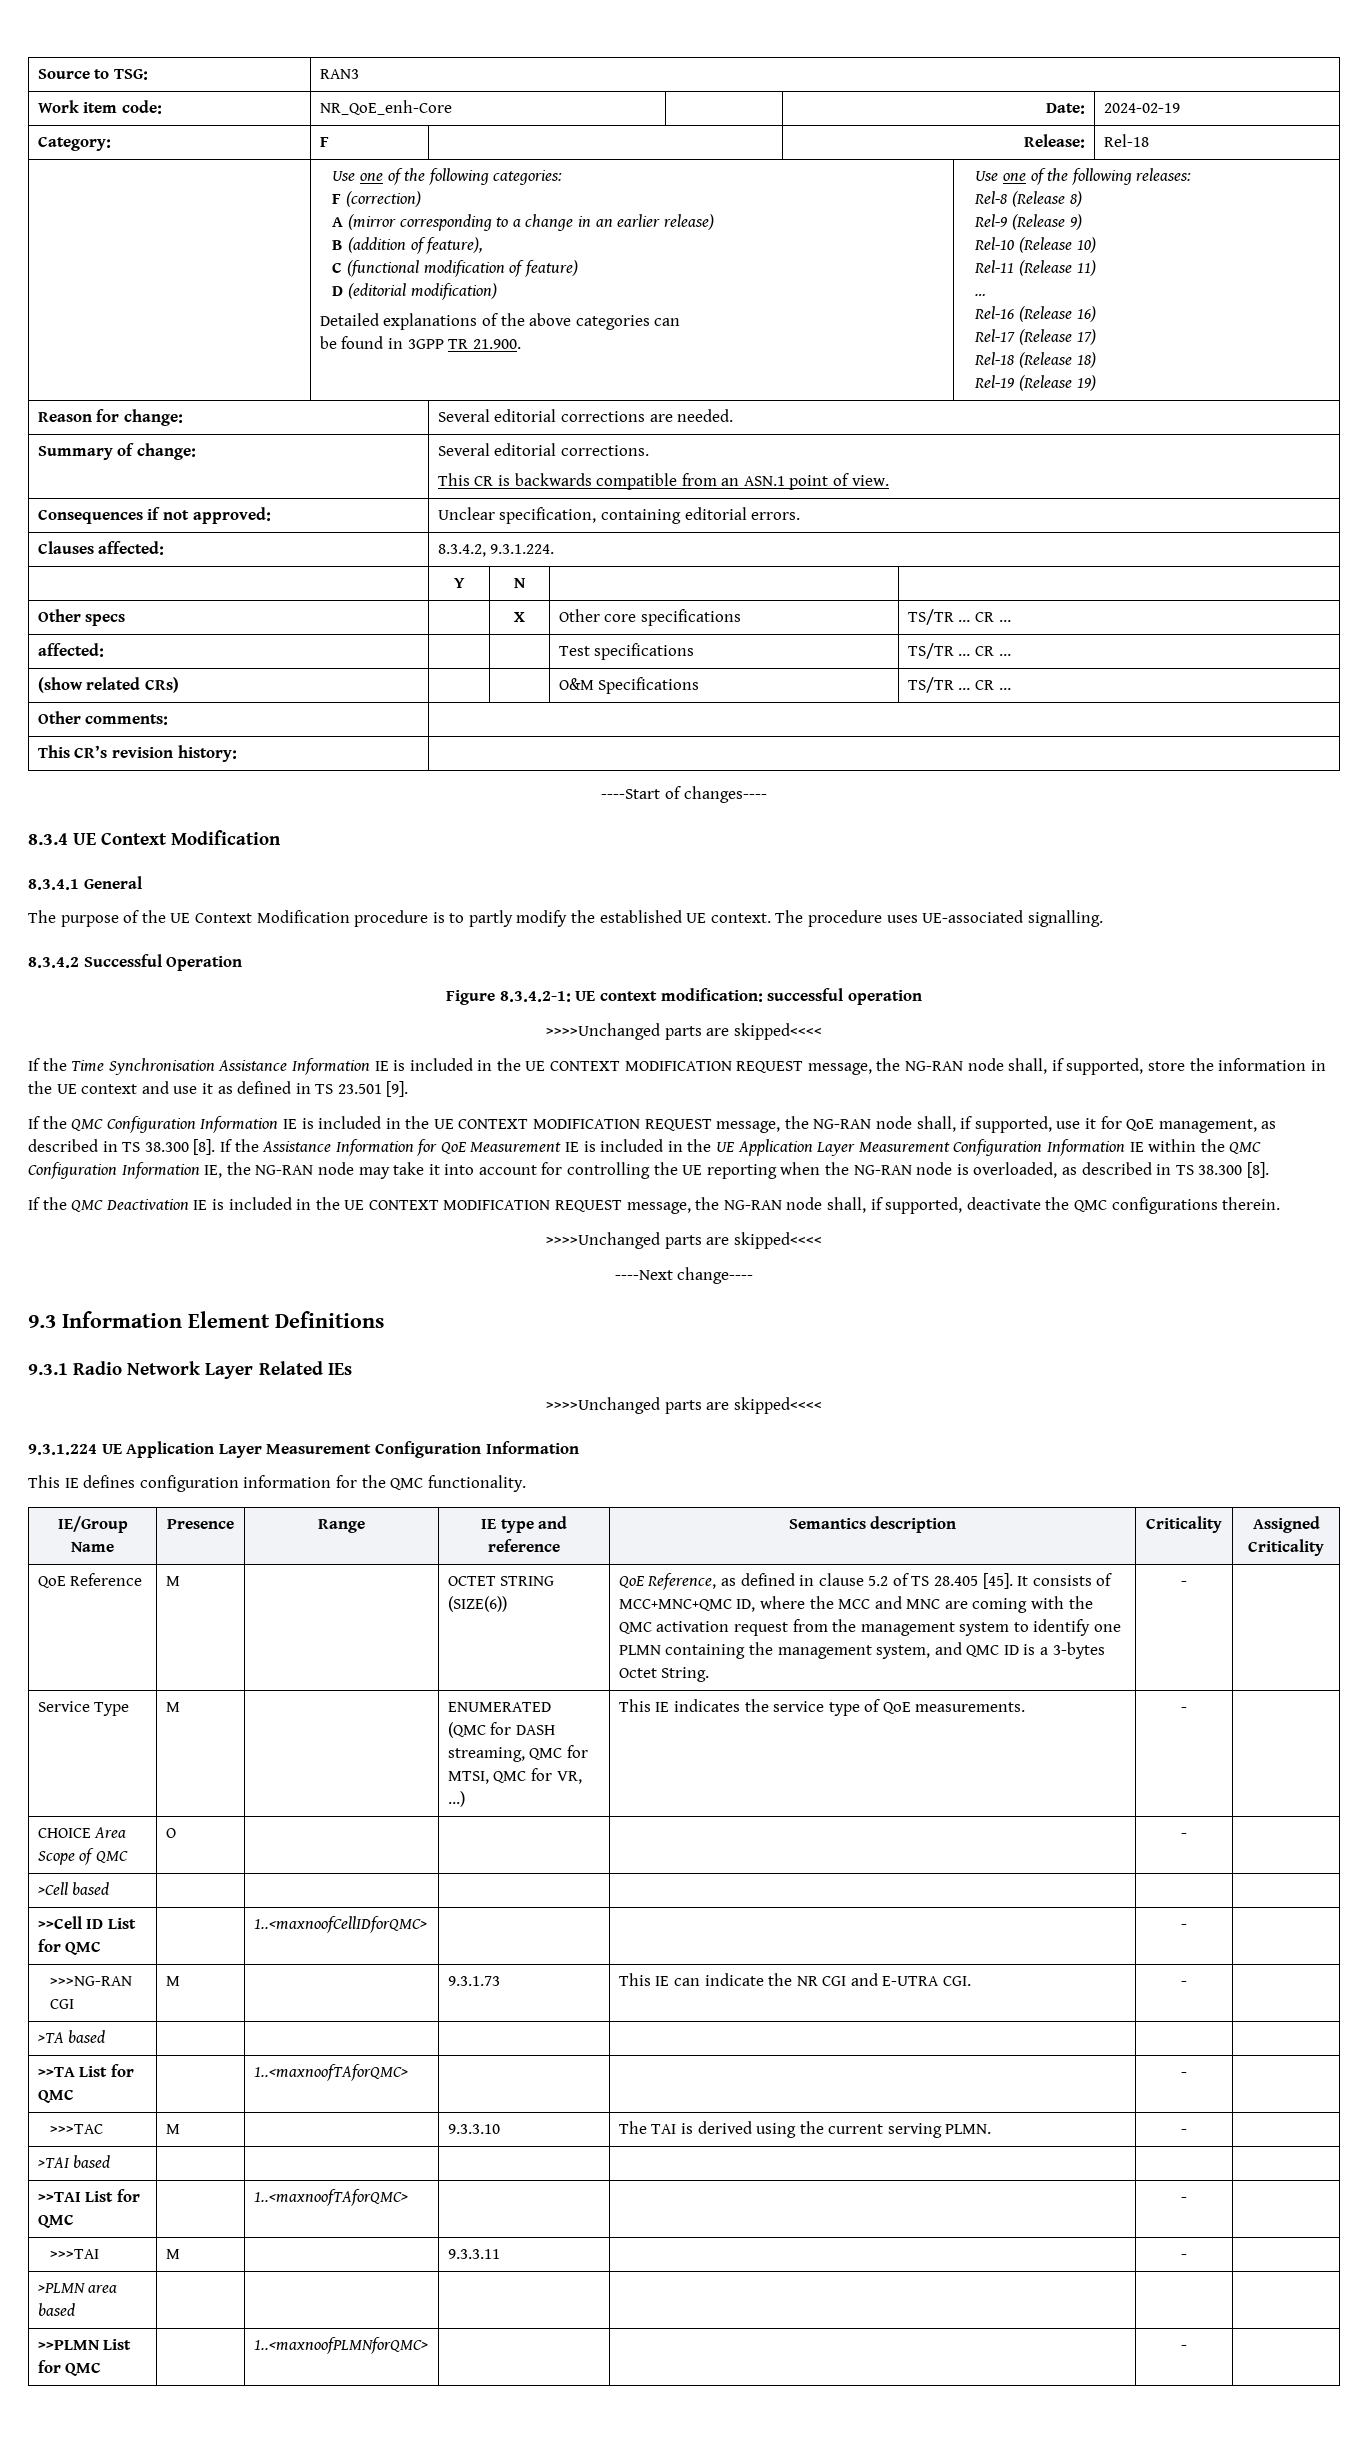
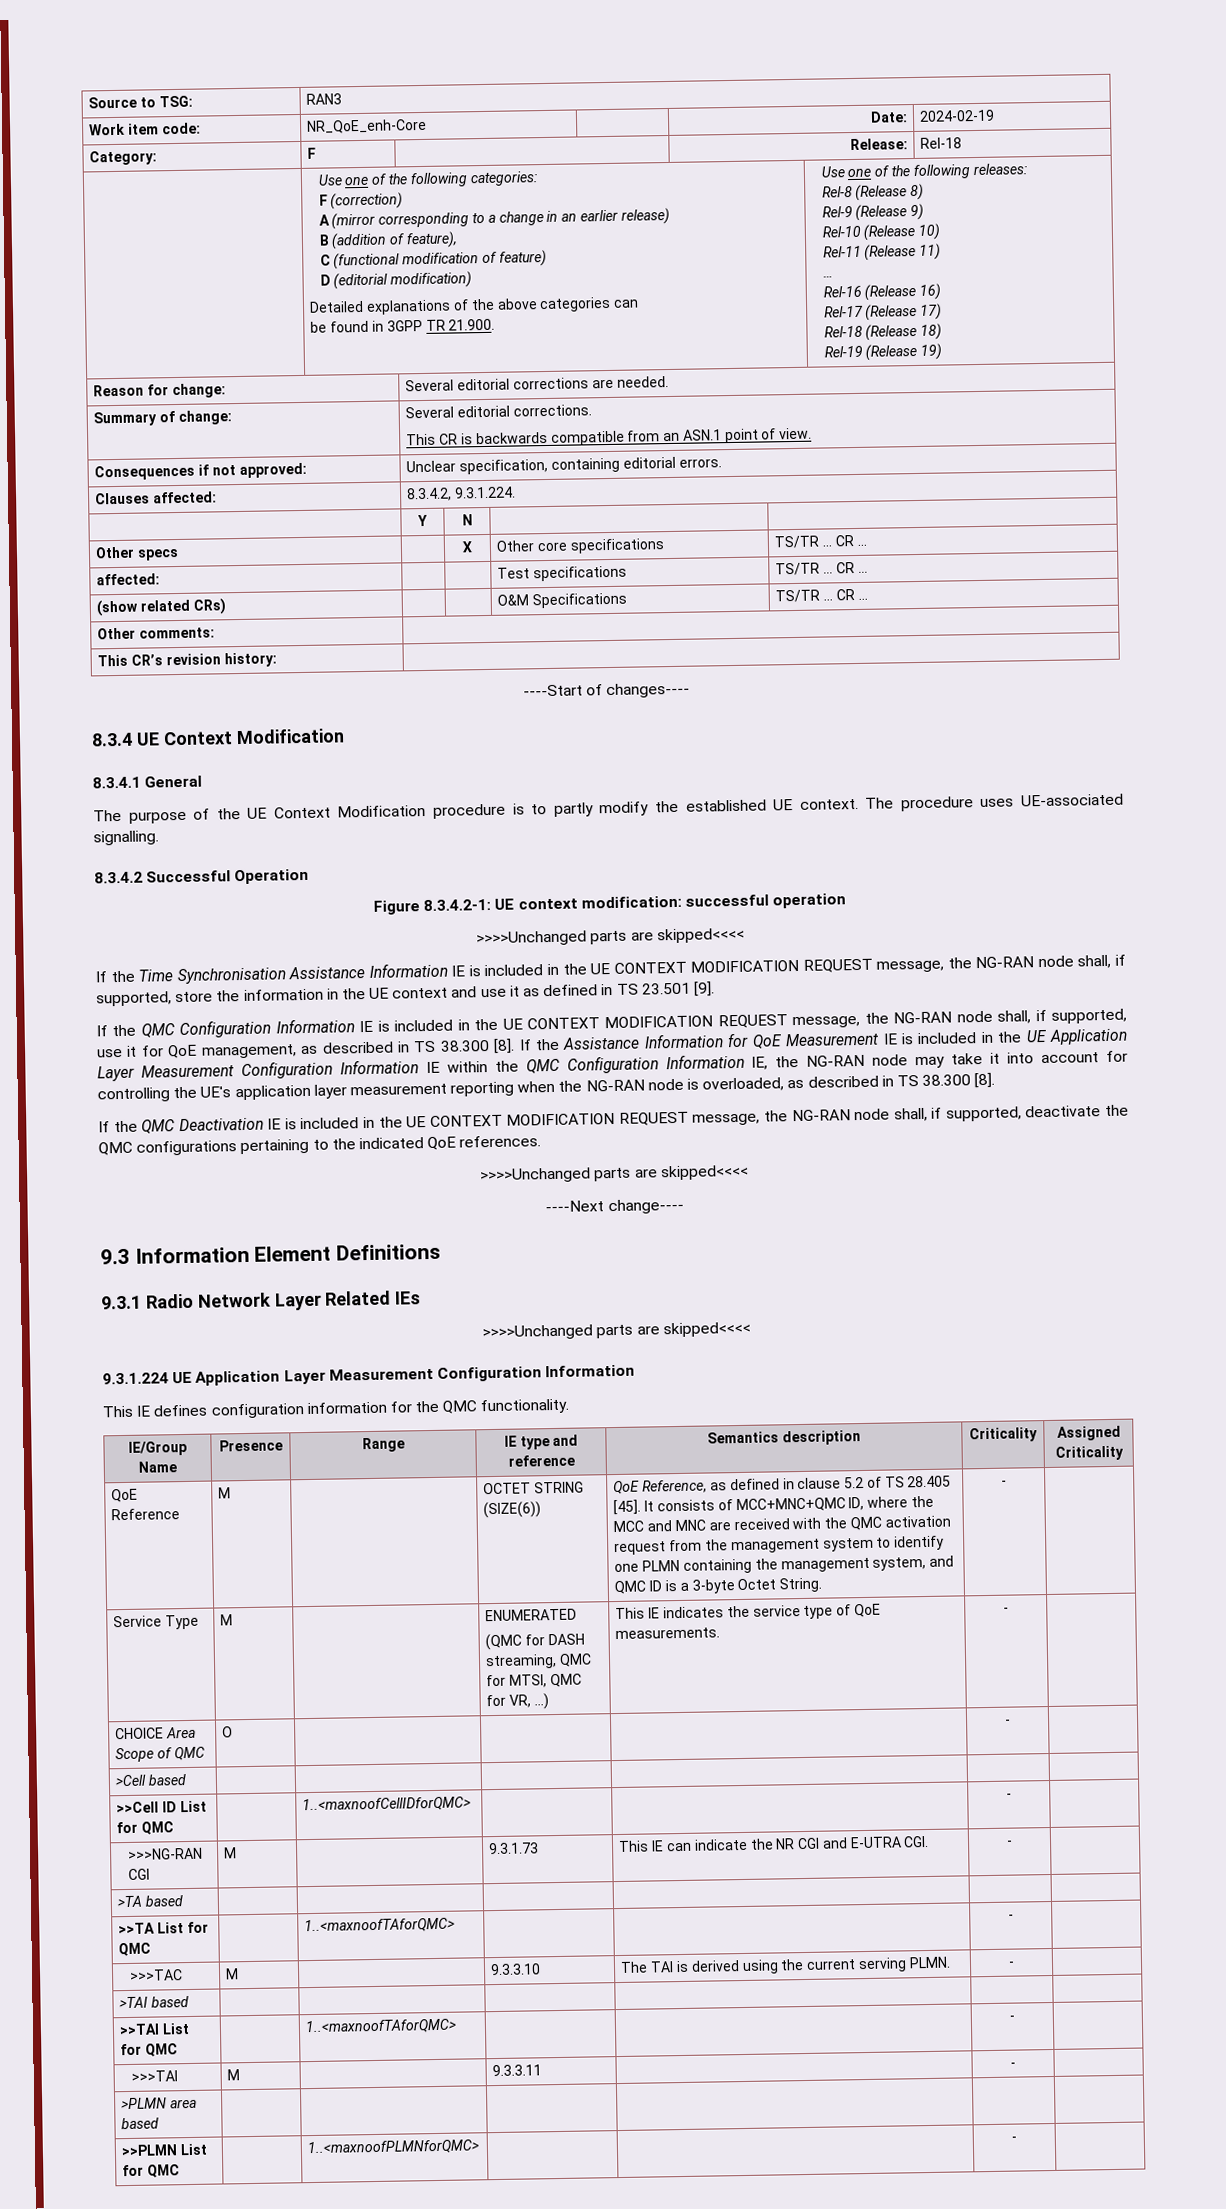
[682,1165,703,1175] UE -> [200,1083,447,1101] UE's application layer measurement
[1222,1197,1281,1210] therein. -> [240,1135,542,1155] pertaining to the indicated QoE references.
[972,1598,1028,1613] coming -> [733,1518,790,1531] received
[1052,1642,1105,1659] 3-bytes -> [691,1579,735,1594] 3-byte

